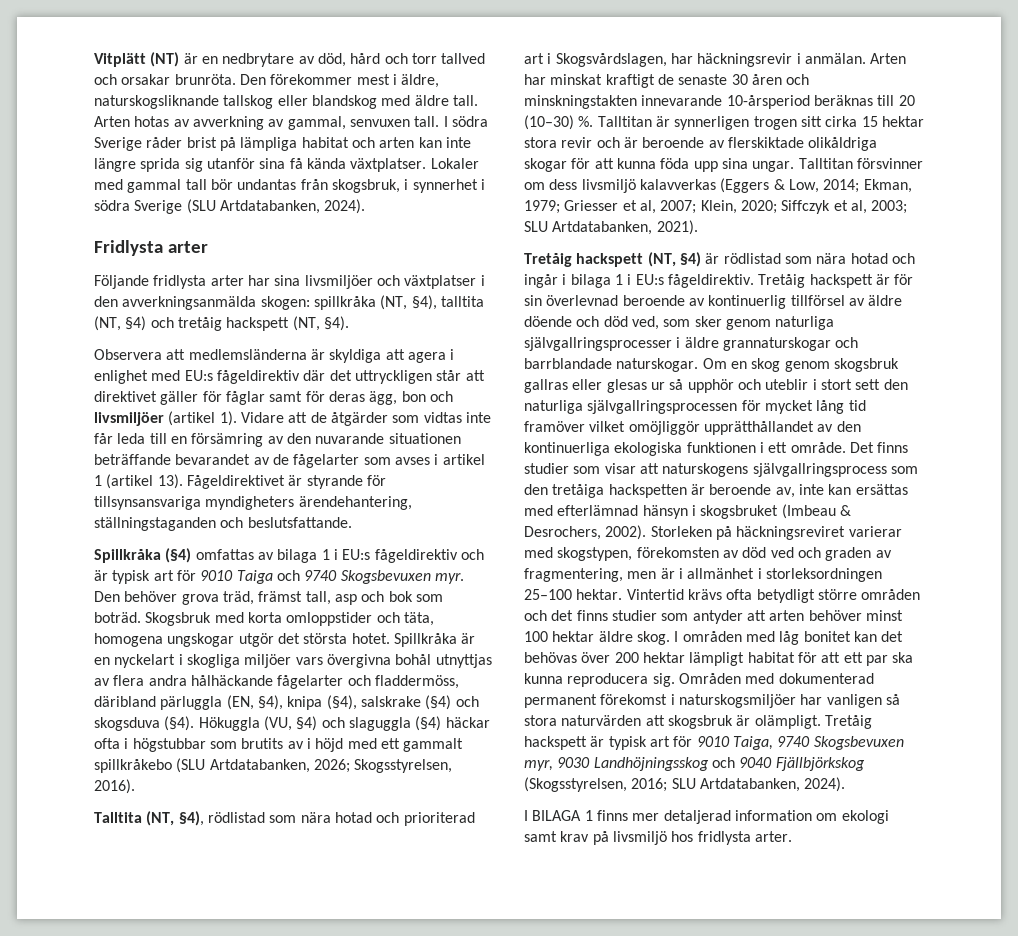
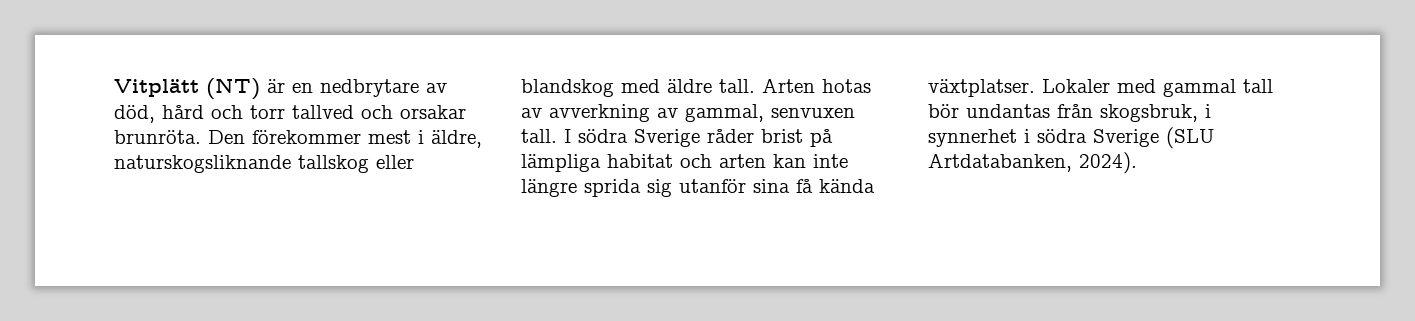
[94,240,208,256] [94,275,485,289] [94,295,484,310] [94,316,349,331] [94,349,455,363] [94,370,485,384] [94,391,453,405] [94,411,491,426] [94,433,461,447] [94,454,485,468] [94,474,386,489] [94,496,412,510] [94,517,352,531] [94,548,484,563] [94,570,464,584] [94,591,443,605] [94,612,434,626] [94,633,476,647] [94,654,492,668] [94,675,459,689] [94,695,479,710] [94,716,490,731] [94,738,464,752] [94,758,453,773] [94,779,135,794] [94,811,475,826] [524,53,907,67] [524,74,810,88] [524,95,915,109] [524,115,924,130] [524,137,878,151] [524,158,923,172] [524,178,912,193] [524,200,908,214] [524,220,698,235] [524,252,915,267] [524,274,914,288] [524,295,903,309] [524,316,835,330] [524,337,859,351] [524,358,899,372] [524,379,908,393] [524,400,866,414] [524,421,861,435] [524,442,909,456] [524,463,918,477] [524,484,908,498] [524,504,851,519] [524,525,902,540] [524,547,892,561] [524,568,882,582] [524,589,921,603] [524,610,903,624] [524,631,904,645] [524,652,914,666] [524,673,874,687] [524,694,900,708] [524,715,872,729] [524,736,904,750] [524,757,865,771] [524,777,846,792] [524,810,889,824] [524,831,792,845] // Fridlysta arter // Följande fridlysta arter har sina livsmiljöer och växtplatser i den avverkningsanmälda skogen: spillkråka (NT, §4), talltita (NT, §4) och tretåig hackspett (NT, §4). // Observera att medlemsländerna är skyldiga att agera i enlighet med EU:s fågeldirektiv där det uttryckligen står att direktivet gäller för fåglar samt för deras ägg, bon och livsmiljöer (artikel 1). Vidare att de åtgärder som vidtas inte får leda till en försämring av den nuvarande situationen beträffande bevarandet av de fågelarter som avses i artikel 1 (artikel 13). Fågeldirektivet är styrande för tillsynsansvariga myndigheters ärendehantering, ställningstaganden och beslutsfattande. // Spillkråka (§4) omfattas av bilaga 1 i EU:s fågeldirektiv och är typisk art för 9010 Taiga och 9740 Skogsbevuxen myr. Den behöver grova träd, främst tall, asp och bok som boträd. Skogsbruk med korta omloppstider och täta, homogena ungskogar utgör det största hotet. Spillkråka är en nyckelart i skogliga miljöer vars övergivna bohål utnyttjas av flera andra hålhäckande fågelarter och fladdermöss, däribland pärluggla (EN, §4), knipa (§4), salskrake (§4) och skogsduva (§4). Hökuggla (VU, §4) och slaguggla (§4) häckar ofta i högstubbar som brutits av i höjd med ett gammalt spillkråkebo (SLU Artdatabanken, 2026; Skogsstyrelsen, 2016). // Talltita (NT, §4), rödlistad som nära hotad och prioriterad art i Skogsvårdslagen, har häckningsrevir i anmälan. Arten har minskat kraftigt de senaste 30 åren och minskningstakten innevarande 10-årsperiod beräknas till 20 (10–30) %. Talltitan är synnerligen trogen sitt cirka 15 hektar stora revir och är beroende av flerskiktade olikåldriga skogar för att kunna föda upp sina ungar. Talltitan försvinner om dess livsmiljö kalavverkas (Eggers & Low, 2014; Ekman, 1979; Griesser et al, 2007; Klein, 2020; Siffczyk et al, 2003; SLU Artdatabanken, 2021). // Tretåig hackspett (NT, §4) är rödlistad som nära hotad och ingår i bilaga 1 i EU:s fågeldirektiv. Tretåig hackspett är för sin överlevnad beroende av kontinuerlig tillförsel av äldre döende och död ved, som sker genom naturliga självgallringsprocesser i äldre grannaturskogar och barrblandade naturskogar. Om en skog genom skogsbruk gallras eller glesas ur så upphör och uteblir i stort sett den naturliga självgallringsprocessen för mycket lång tid framöver vilket omöjliggör upprätthållandet av den kontinuerliga ekologiska funktionen i ett område. Det finns studier som visar att naturskogens självgallringsprocess som den tretåiga hackspetten är beroende av, inte kan ersättas med efterlämnad hänsyn i skogsbruket (Imbeau & Desrochers, 2002). Storleken på häckningsreviret varierar med skogstypen, förekomsten av död ved och graden av fragmentering, men är i allmänhet i storleksordningen 25–100 hektar. Vintertid krävs ofta betydligt större områden och det finns studier som antyder att arten behöver minst 100 hektar äldre skog. I områden med låg bonitet kan det behövas över 200 hektar lämpligt habitat för att ett par ska kunna reproducera sig. Områden med dokumenterad permanent förekomst i naturskogsmiljöer har vanligen så stora naturvärden att skogsbruk är olämpligt. Tretåig hackspett är typisk art för 9010 Taiga, 9740 Skogsbevuxen myr, 9030 Landhöjningsskog och 9040 Fjällbjörkskog (Skogsstyrelsen, 2016; SLU Artdatabanken, 2024). // I BILAGA 1 finns mer detaljerad information om ekologi samt krav på livsmiljö hos fridlysta arter. -> (1137, 163) none

